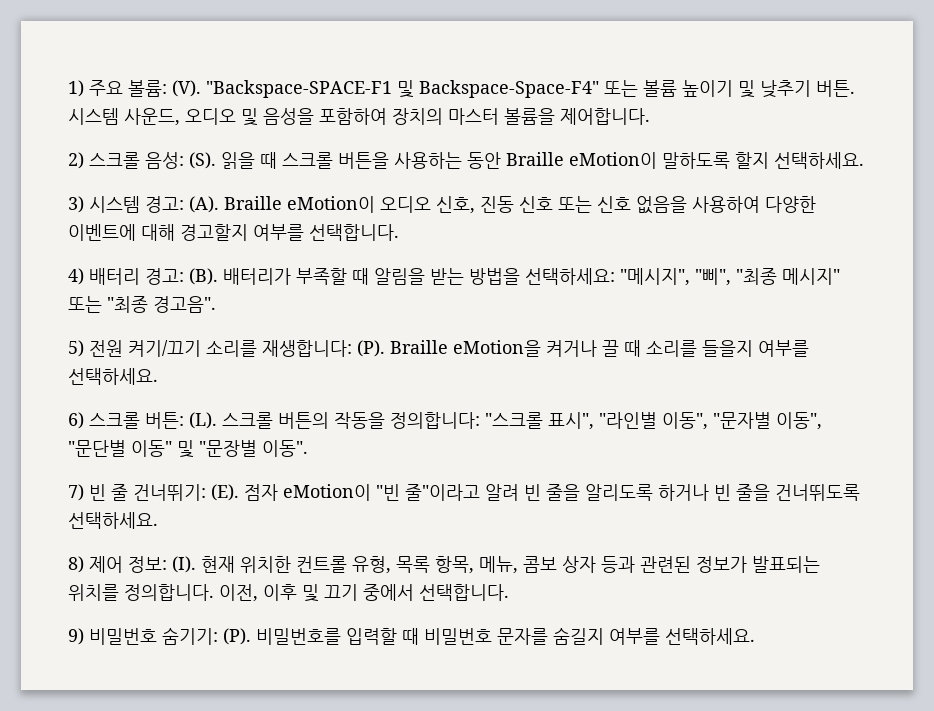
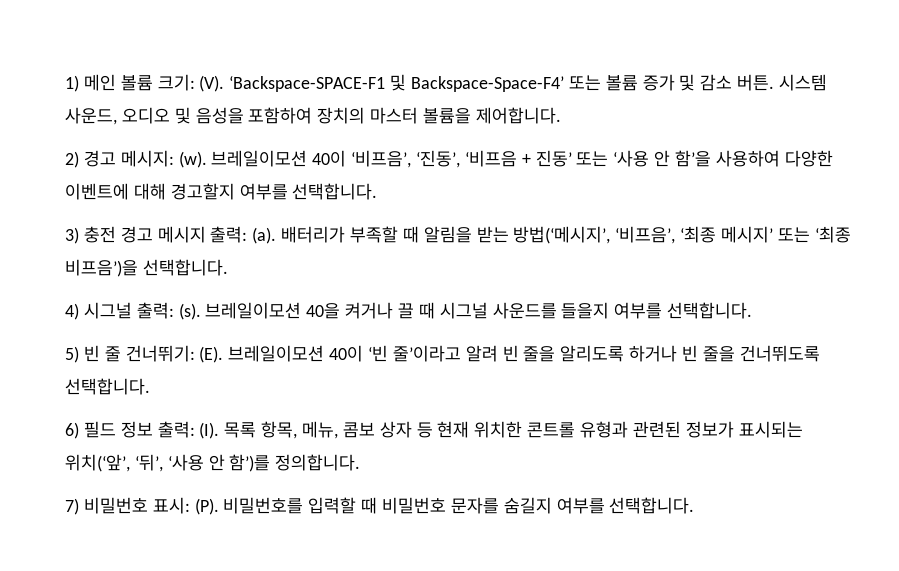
[89,80,811,98] 주요 볼륨: (V). "Backspace-SPACE-F1 및 Backspace-Space-F4" 또는 볼륨 높이기 및 낮추기 -> [83,74,733,92] 메인 볼륨 크기: (V). ‘Backspace-SPACE-F1 및 Backspace-Space-F4’ 또는 볼륨 증가 및 감소
[89,152,864,169] [68,196,687,214] 스크롤 음성: (S). 읽을 때 스크롤 버튼을 사용하는 동안 Braille eMotion이 말하도록 할지 선택하세요. // 3) 시스템 경고: (A). Braille eMotion이 오디오 신호, 진동 신호 또는 신호 없음을 -> [83,150,712,168] 경고 메시지: (w). 브레일이모션 40이 ‘비프음’, ‘진동’, ‘비프음 + 진동’ 또는 ‘사용 안 함’을
[68,268,218,285] 4) 배터리 경고: (B). -> [65,226,277,244] 3) 충전 경고 메시지 출력: (a).
[469,268,840,286] [68,296,216,313] [68,340,809,357] [68,368,158,385] [68,412,822,430] [68,440,308,458] [68,484,480,501] 방법을 선택하세요: "메시지", "삐", "최종 메시지" 또는 "최종 경고음". // 5) 전원 켜기/끄기 소리를 재생합니다: (P). Braille eMotion을 켜거나 끌 때 소리를 들을지 여부를 선택하세요. // 6) 스크롤 버튼: (L). 스크롤 버튼의 작동을 정의합니다: "스크롤 표시", "라인별 이동", "문자별 이동", "문단별 이동" 및 "문장별 이동". // 7) 빈 줄 건너뛰기: (E). 점자 eMotion이 "빈 줄"이라고 -> [513,226,851,244] [65,259,228,277] [65,302,753,320] [65,345,461,363] 방법(‘메시지’, ‘비프음’, ‘최종 메시지’ 또는 ‘최종 비프음’)을 선택합니다. // 4) 시그널 출력: (s). 브레일이모션 40을 켜거나 끌 때 시그널 사운드를 들을지 여부를 선택합니다. // 5) 빈 줄 건너뛰기: (E). 브레일이모션 40이 ‘빈 줄’이라고
[68,512,158,529] [68,556,391,574] 선택하세요. // 8) 제어 정보: (I). 현재 위치한 컨트롤 유형, -> [65,378,150,395] [65,421,220,439] 선택합니다. // 6) 필드 정보 출력: (I).
[601,556,820,573] [68,584,509,602] [68,627,218,645] 등과 관련된 정보가 발표되는 위치를 정의합니다. 이전, 이후 및 끄기 중에서 선택합니다. // 9) 비밀번호 숨기기: -> [416,421,803,438] [65,454,361,472] [65,497,190,515] 등 현재 위치한 콘트롤 유형과 관련된 정보가 표시되는 위치(‘앞’, ‘뒤’, ‘사용 안 함’)를 정의합니다. // 7) 비밀번호 표시:
[665,628,755,645] 선택하세요. -> [609,497,695,514] 선택합니다.

